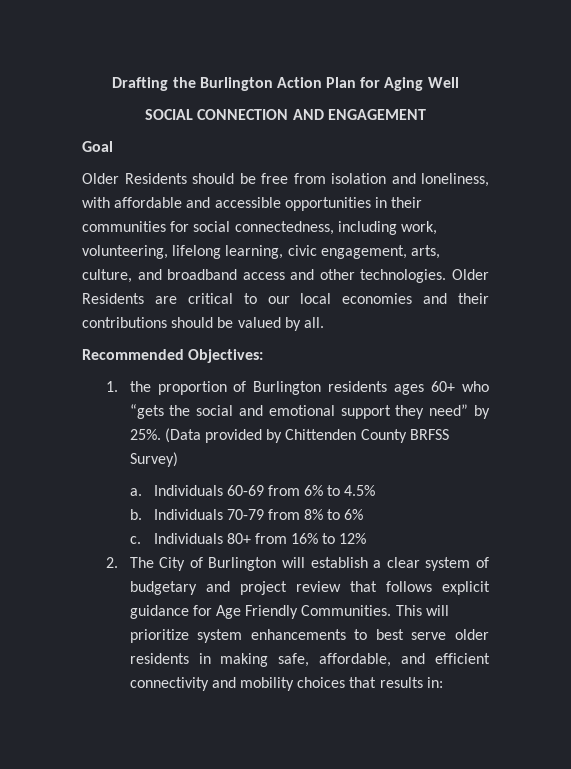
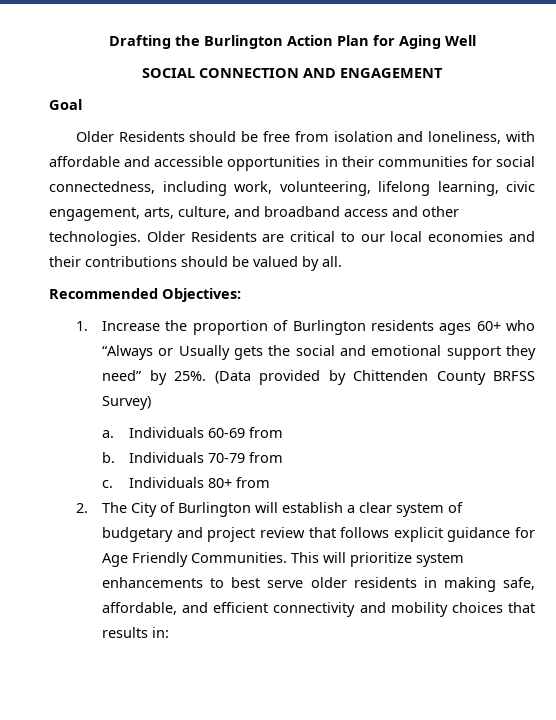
(118, 386) none -> [102,321,161,331] Increase
[129,404,164,419] “gets -> [102,345,264,360] “Always or Usually gets
[304,485,376,496] 6% to 4.5% -> (283, 432) none
[304,509,364,520] 8% to 6% -> (283, 457) none
[291,533,367,544] 16% to 12% -> (270, 482) none

